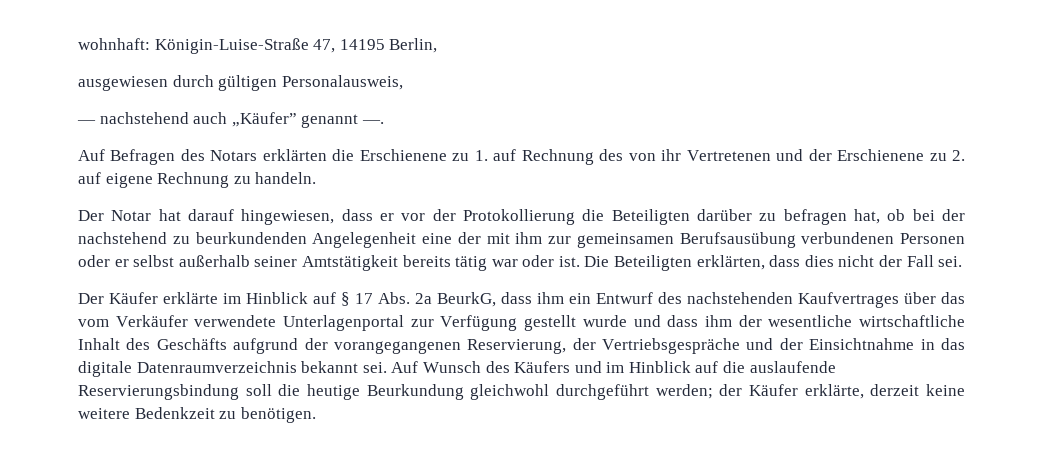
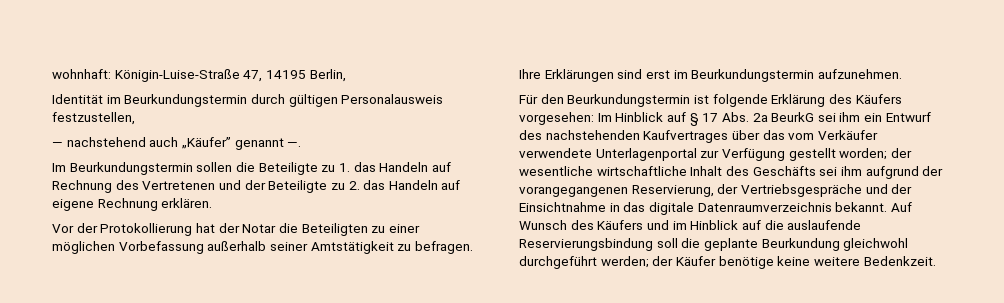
[78,75,403,91] ausgewiesen durch gültigen Personalausweis, -> [52,94,444,107] [52,112,135,125] Identität im Beurkundungstermin durch gültigen Personalausweis festzustellen,
[78,149,488,165] Auf Befragen des Notars erklärten die Erschienene zu 1. -> [52,162,429,175] Im Beurkundungstermin sollen die Beteiligte zu 1. das Handeln
[628,149,682,161] von ihr -> (139, 185) none
[837,149,925,161] Erschienene -> [268,180,328,193] Beteiligte
(966, 155) none -> [363,180,438,190] das Handeln
[233,172,317,184] [78,209,966,225] [78,232,965,248] [78,255,963,271] [78,292,241,304] zu handeln. // Der Notar hat darauf hingewiesen, dass er vor der Protokollierung die Beteiligten darüber zu befragen hat, ob bei der nachstehend zu beurkundenden Angelegenheit eine der mit ihm zur gemeinsamen Berufsausübung verbundenen Personen oder er selbst außerhalb seiner Amtstätigkeit bereits tätig war oder ist. Die Beteiligten erklärten, dass dies nicht der Fall sei. // Der Käufer erklärte im -> [161,198,213,208] [52,223,420,236] [52,241,473,254] [519,69,902,82] [519,94,902,107] [519,112,612,125] erklären. // Vor der Protokollierung hat der Notar die Beteiligten zu einer möglichen Vorbefassung außerhalb seiner Amtstätigkeit zu befragen. Ihre Erklärungen sind erst im Beurkundungstermin aufzunehmen. // Für den Beurkundungstermin ist folgende Erklärung des Käufers vorgesehen: Im
[437,292,532,307] BeurkG, dass -> [771,112,836,122] BeurkG sei
[582,315,732,327] wurde und dass ihm -> [839,148,888,160] worden;
(227, 344) none -> [819,166,862,176] sei ihm
[301,361,387,373] bekannt sei. -> [835,202,888,212] bekannt.
[307,384,360,400] heutige -> [703,238,758,251] geplante
[804,384,965,399] [78,407,316,423] erklärte, derzeit keine weitere Bedenkzeit zu benötigen. -> [718,256,936,269] benötige keine weitere Bedenkzeit.

